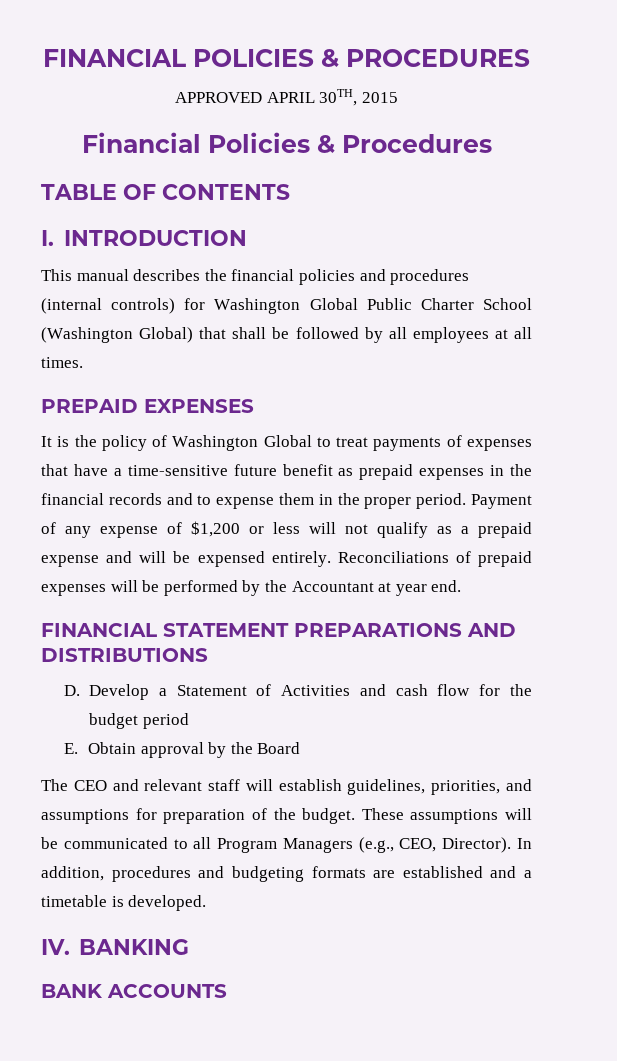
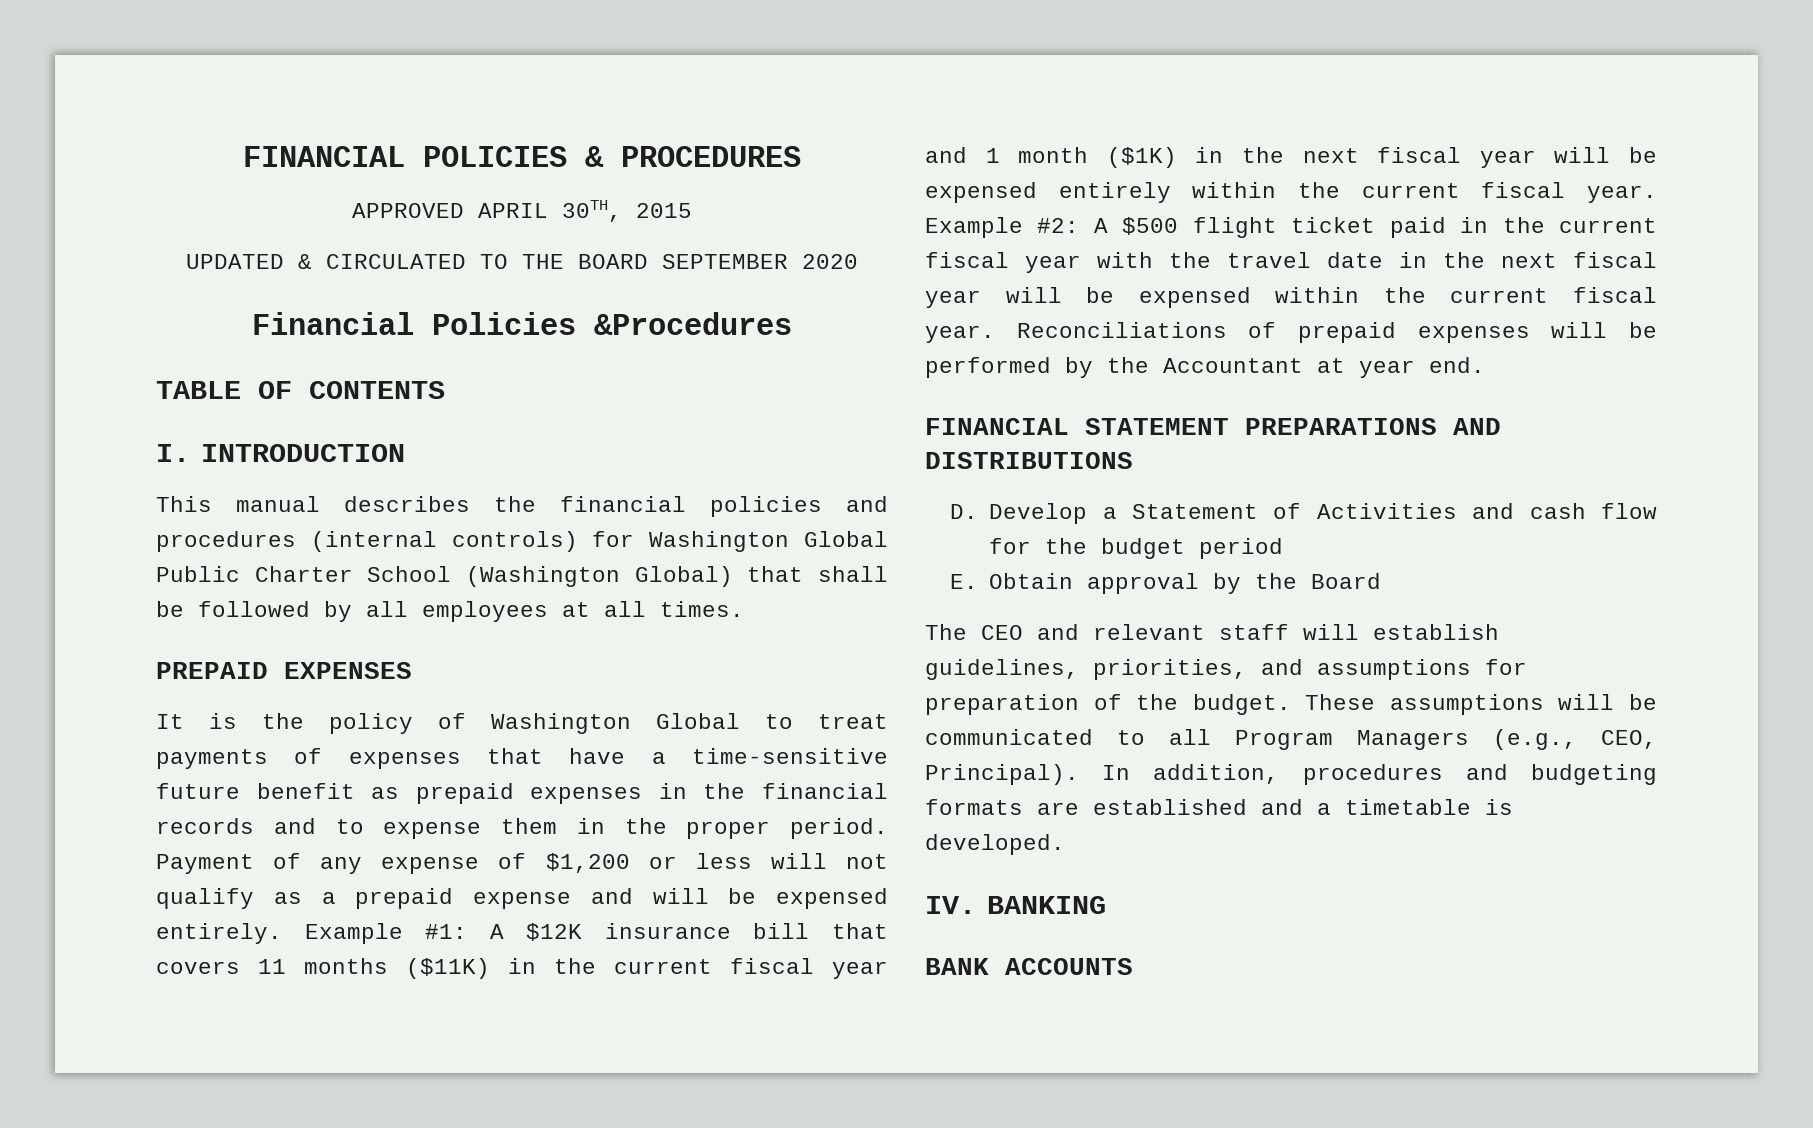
(398, 97) none -> [186,254,858,269] // UPDATED & CIRCULATED TO THE BOARD SEPTEMBER 2020
[316,134,492,153] & Procedures -> [594,312,792,335] &Procedures
(331, 559) none -> [304,923,888,944] [156,958,888,979] [925,147,1657,168] [925,182,1657,203] [925,217,1657,238] [925,252,1657,273] [925,287,1657,308] [925,325,995,343] Example #1: A $12K insurance bill that covers 11 months ($11K) in the current fiscal year and 1 month ($1K) in the next fiscal year will be expensed entirely within the current fiscal year. Example #2: A $500 flight ticket paid in the current fiscal year with the travel date in the next fiscal year will be expensed within the current fiscal year.
[442,837,512,853] Director). -> [925,764,1079,785] Principal).

